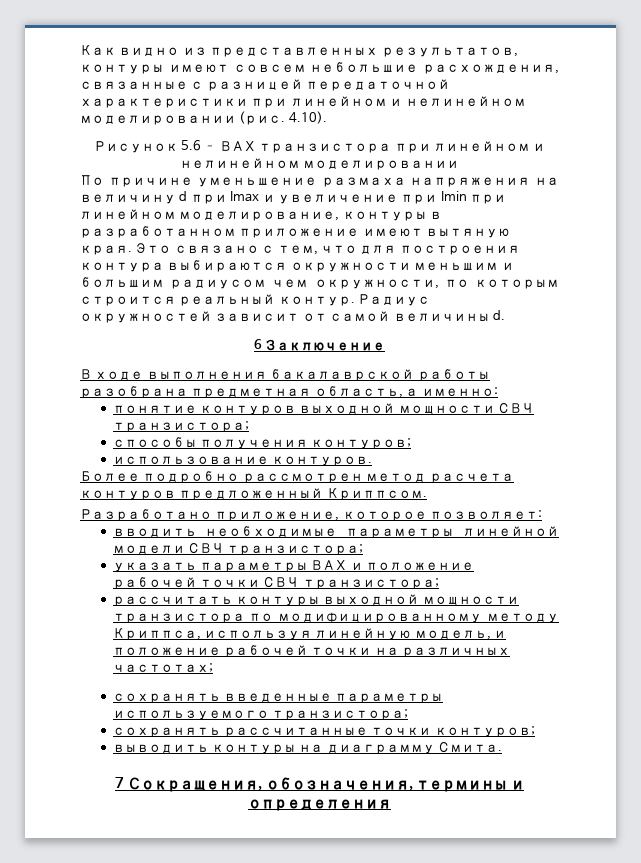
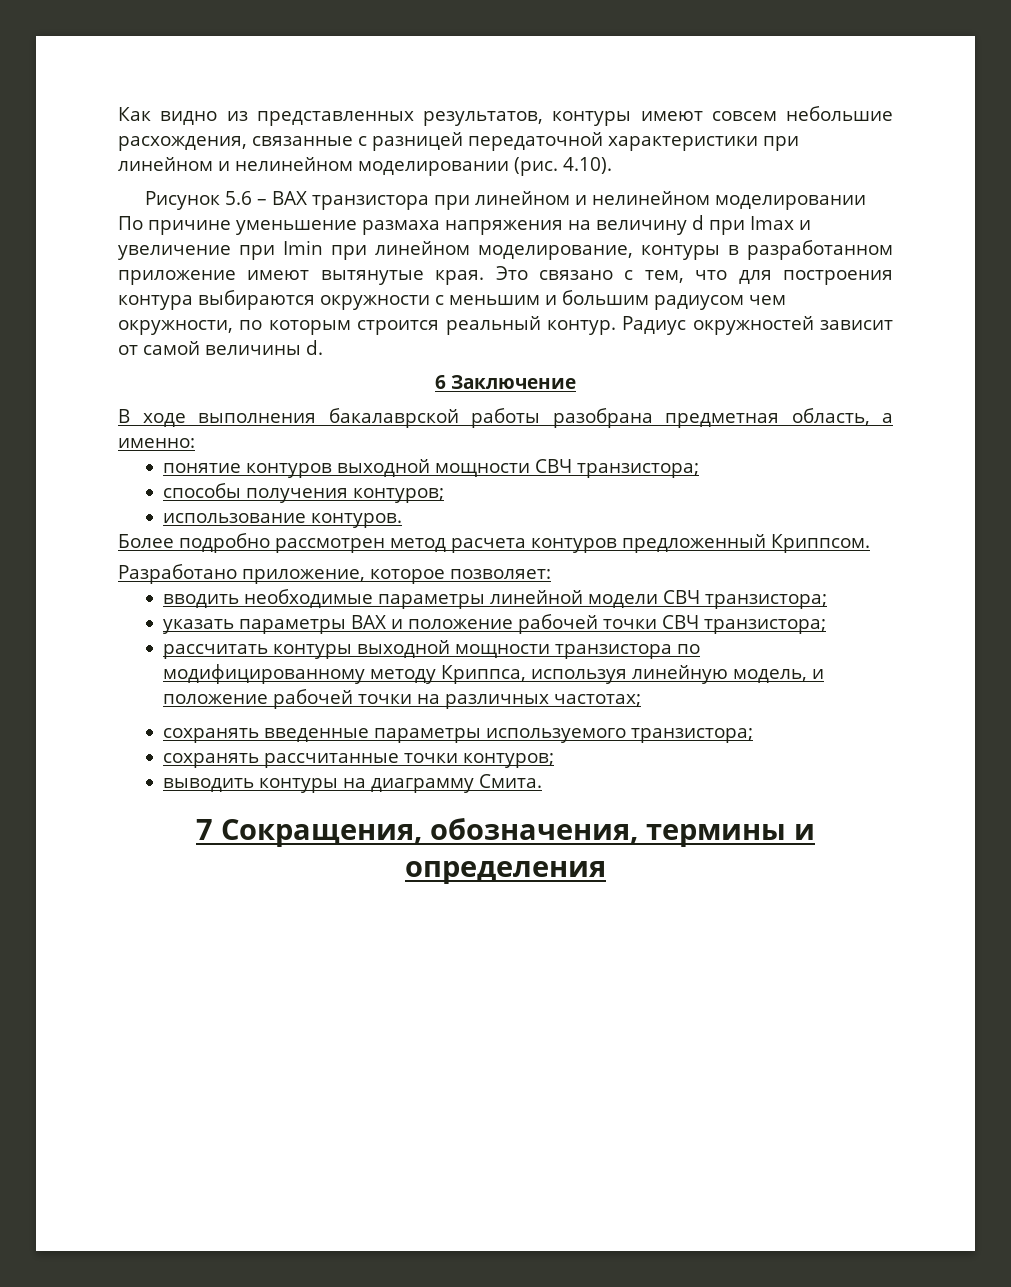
[426,228,511,238] вытяную -> [320,270,424,285] вытянутые
(411, 267) none -> [435,295,444,305] с

